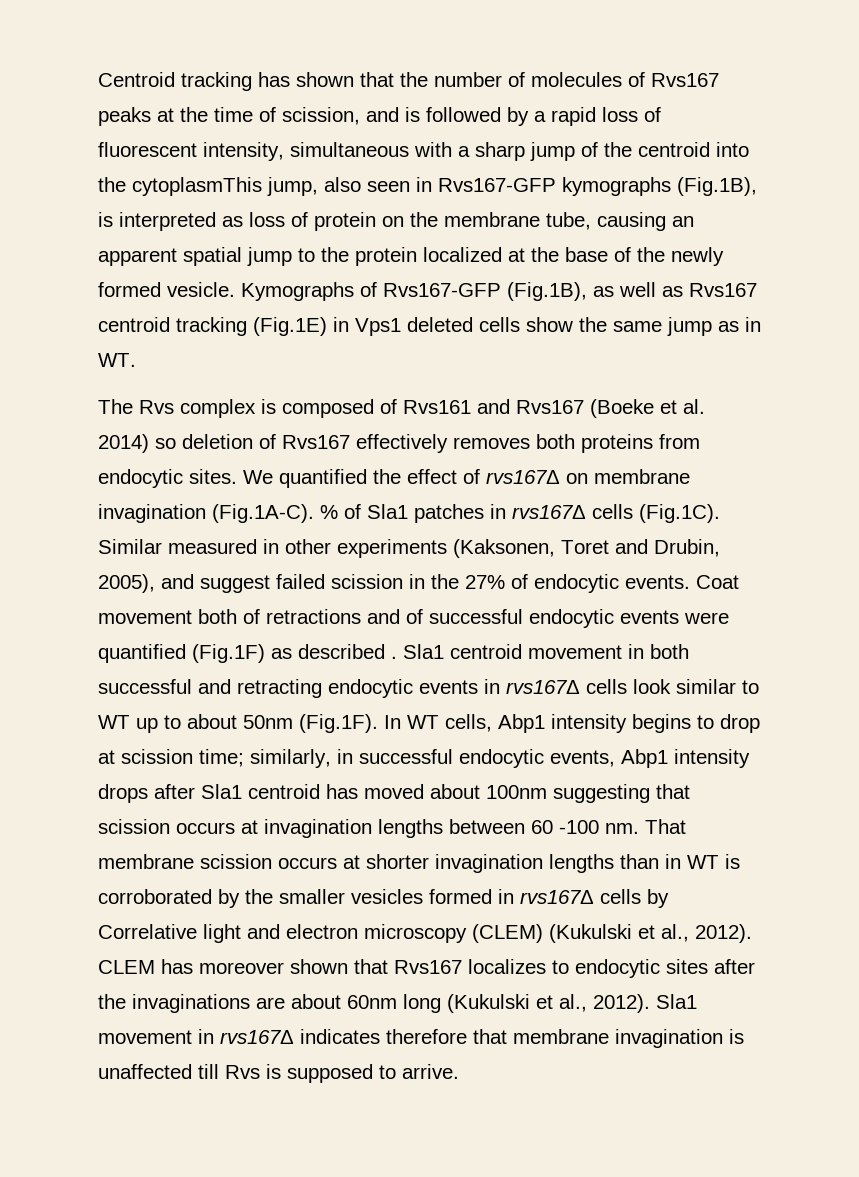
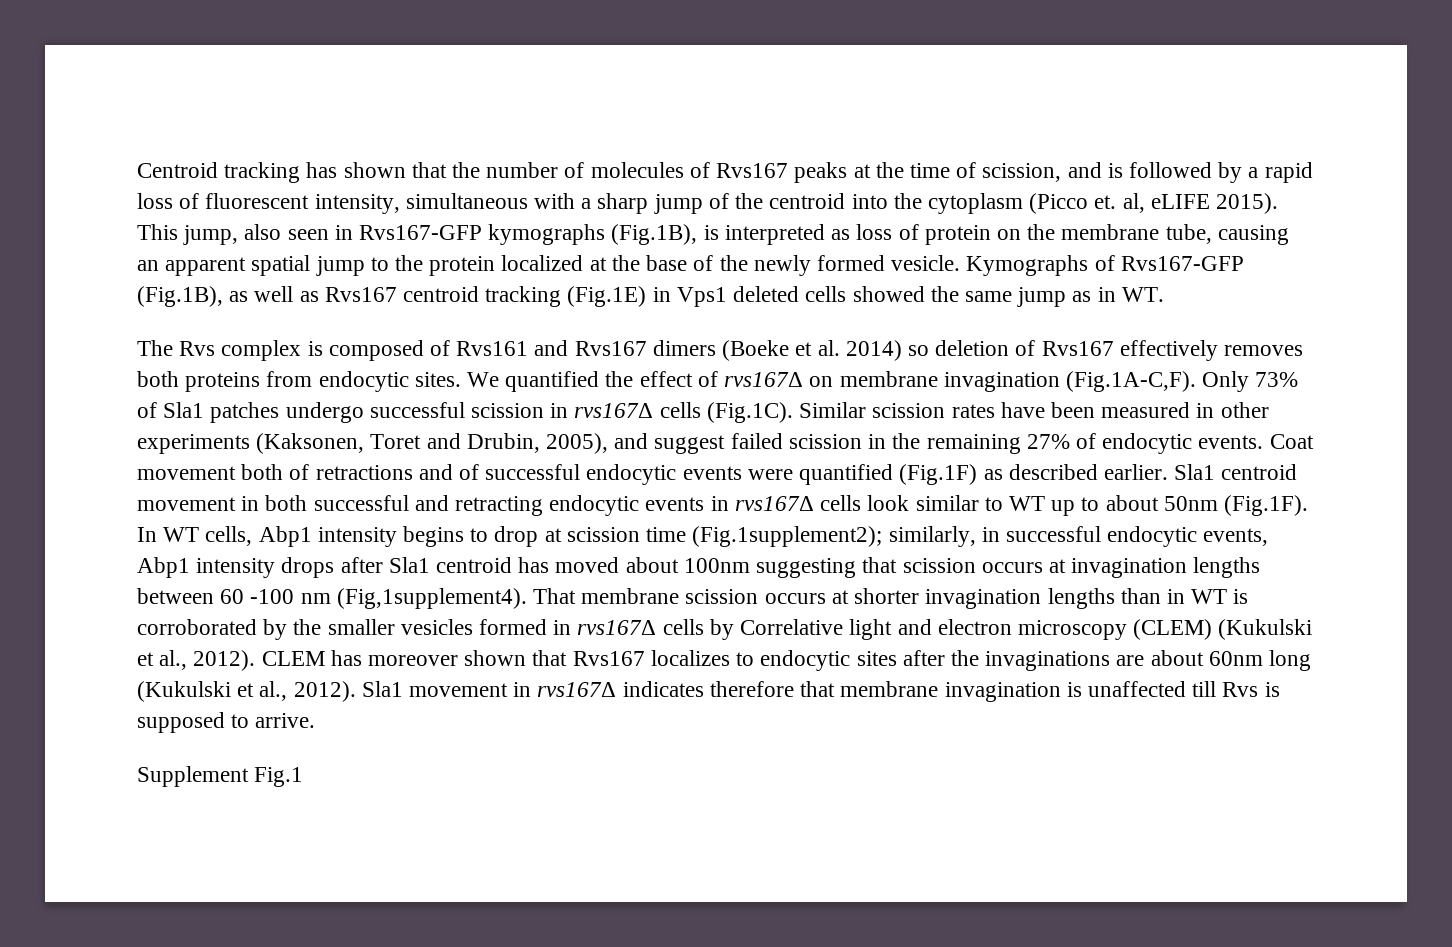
[132,177,262,196] cytoplasmThis -> [927,193,1278,214] [137,224,178,240] cytoplasm (Picco et. al, eLIFE 2015). This
[526,317,573,332] show -> [852,286,925,302] showed
(584, 407) none -> [652,340,716,356] dimers
[212,504,484,523] (Fig.1A-C). % of Sla1 patches -> [1065,371,1299,392] [137,402,545,423] (Fig.1A-C,F). Only 73% of Sla1 patches undergo successful scission
(162, 546) none -> [872,402,1095,418] scission rates have been
(459, 581) none -> [926,434,1021,454] remaining
[391,656,397,659] . -> [1103,464,1168,480] earlier.
[199,749,244,767] time; -> [646,526,883,547] time (Fig.1supplement2);
[605,823,639,834] nm. -> [300,588,527,609] nm (Fig,1supplement4).
(459, 1071) none -> [137,766,304,787] // Supplement Fig.1

